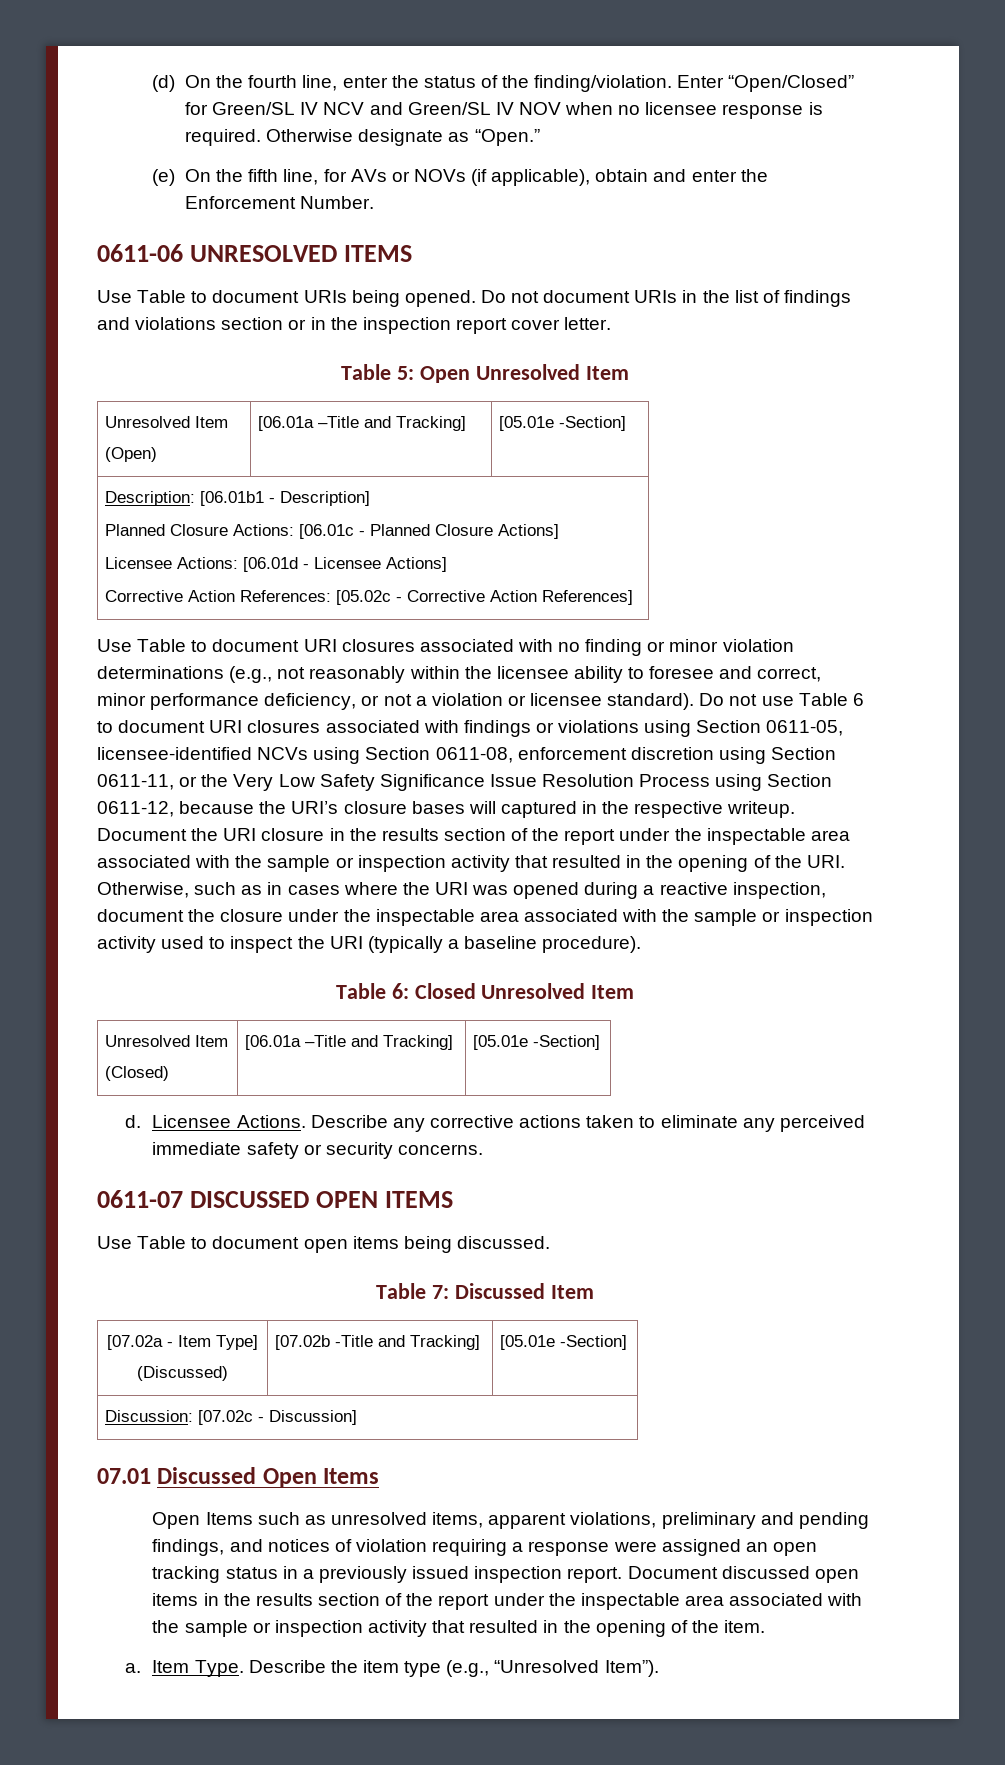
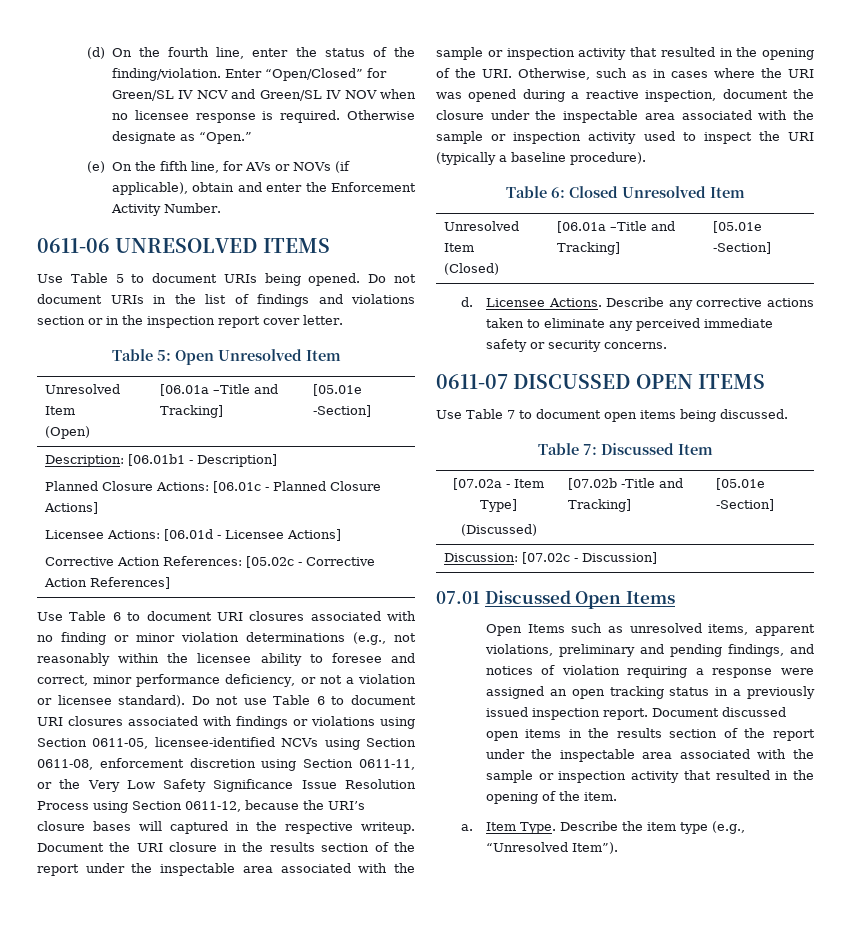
(296, 202) none -> [110,204,161,216] Activity
(187, 296) none -> [115,274,124,283] 5
(187, 645) none -> [112,612,121,621] 6
(187, 1242) none -> [507,410,515,419] 7

